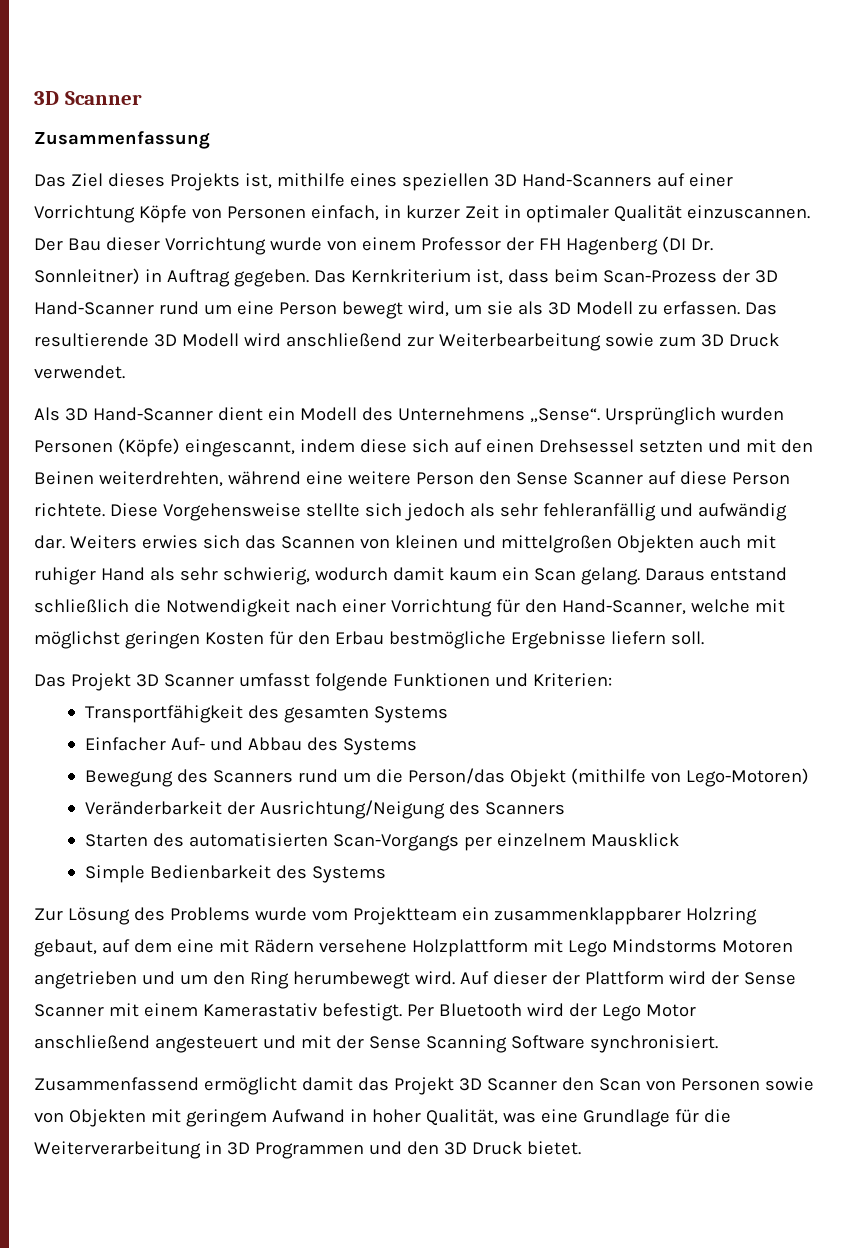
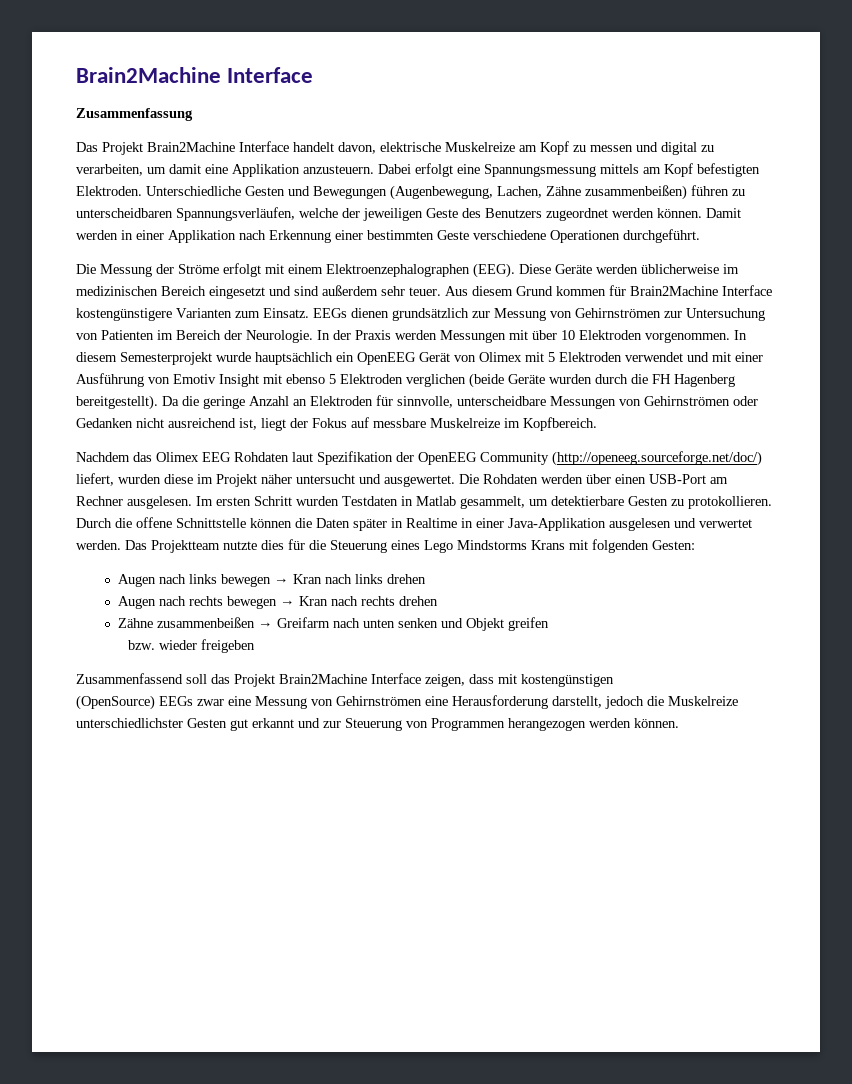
[34,91,142,105] 3D Scanner -> [76,67,314,83] Brain2Machine Interface
[70,173,733,191] [34,205,810,223] [34,236,713,255] [34,268,778,287] [34,301,777,319] [34,333,779,351] [34,365,125,379] [34,407,784,425] [34,438,813,457] [34,471,790,487] [34,503,787,521] [34,535,776,553] [34,567,787,585] [34,599,785,617] [34,631,704,649] [34,673,612,691] [84,705,448,723] [84,737,417,755] [84,768,809,787] [84,800,565,819] [84,833,679,851] [84,865,386,883] [34,907,757,925] [34,939,793,957] [34,971,796,989] [34,1003,696,1021] [34,1035,718,1053] [34,1077,814,1095] [34,1109,731,1127] [34,1141,581,1159] Ziel dieses Projekts ist, mithilfe eines speziellen 3D Hand-Scanners auf einer Vorrichtung Köpfe von Personen einfach, in kurzer Zeit in optimaler Qualität einzuscannen. Der Bau dieser Vorrichtung wurde von einem Professor der FH Hagenberg (DI Dr. Sonnleitner) in Auftrag gegeben. Das Kernkriterium ist, dass beim Scan-Prozess der 3D Hand-Scanner rund um eine Person bewegt wird, um sie als 3D Modell zu erfassen. Das resultierende 3D Modell wird anschließend zur Weiterbearbeitung sowie zum 3D Druck verwendet. // Als 3D Hand-Scanner dient ein Modell des Unternehmens „Sense“. Ursprünglich wurden Personen (Köpfe) eingescannt, indem diese sich auf einen Drehsessel setzten und mit den Beinen weiterdrehten, während eine weitere Person den Sense Scanner auf diese Person richtete. Diese Vorgehensweise stellte sich jedoch als sehr fehleranfällig und aufwändig dar. Weiters erwies sich das Scannen von kleinen und mittelgroßen Objekten auch mit ruhiger Hand als sehr schwierig, wodurch damit kaum ein Scan gelang. Daraus entstand schließlich die Notwendigkeit nach einer Vorrichtung für den Hand-Scanner, welche mit möglichst geringen Kosten für den Erbau bestmögliche Ergebnisse liefern soll. // Das Projekt 3D Scanner umfasst folgende Funktionen und Kriterien: // Transportfähigkeit des gesamten Systems // Einfacher Auf- und Abbau des Systems // Bewegung des Scanners rund um die Person/das Objekt (mithilfe von Lego-Motoren) // Veränderbarkeit der Ausrichtung/Neigung des Scanners // Starten des automatisierten Scan-Vorgangs per einzelnem Mausklick // Simple Bedienbarkeit des Systems // Zur Lösung des Problems wurde vom Projektteam ein zusammenklappbarer Holzring gebaut, auf dem eine mit Rädern versehene Holzplattform mit Lego Mindstorms Motoren angetrieben und um den Ring herumbewegt wird. Auf dieser der Plattform wird der Sense Scanner mit einem Kamerastativ befestigt. Per Bluetooth wird der Lego Motor anschließend angesteuert und mit der Sense Scanning Software synchronisiert. // Zusammenfassend ermöglicht damit das Projekt 3D Scanner den Scan von Personen sowie von Objekten mit geringem Aufwand in hoher Qualität, was eine Grundlage für die Weiterverarbeitung in 3D Programmen und den 3D Druck bietet. -> [102,141,714,155] [76,163,760,177] [76,185,745,200] [76,207,741,221] [76,229,700,243] [76,263,739,278] [76,285,772,299] [76,308,765,321] [76,330,747,343] [76,352,763,365] [76,373,735,388] [76,395,758,410] [76,417,597,431] [76,451,762,466] [76,473,728,487] [76,496,772,509] [76,517,752,531] [76,539,695,553] [117,574,426,587] [117,596,438,609] [117,617,549,631] [127,639,255,653] [76,673,614,687] [76,695,738,710] [76,718,679,731] Projekt Brain2Machine Interface handelt davon, elektrische Muskelreize am Kopf zu messen und digital zu verarbeiten, um damit eine Applikation anzusteuern. Dabei erfolgt eine Spannungsmessung mittels am Kopf befestigten Elektroden. Unterschiedliche Gesten und Bewegungen (Augenbewegung, Lachen, Zähne zusammenbeißen) führen zu unterscheidbaren Spannungsverläufen, welche der jeweiligen Geste des Benutzers zugeordnet werden können. Damit werden in einer Applikation nach Erkennung einer bestimmten Geste verschiedene Operationen durchgeführt. // Die Messung der Ströme erfolgt mit einem Elektroenzephalographen (EEG). Diese Geräte werden üblicherweise im medizinischen Bereich eingesetzt und sind außerdem sehr teuer. Aus diesem Grund kommen für Brain2Machine Interface kostengünstigere Varianten zum Einsatz. EEGs dienen grundsätzlich zur Messung von Gehirnströmen zur Untersuchung von Patienten im Bereich der Neurologie. In der Praxis werden Messungen mit über 10 Elektroden vorgenommen. In diesem Semesterprojekt wurde hauptsächlich ein OpenEEG Gerät von Olimex mit 5 Elektroden verwendet und mit einer Ausführung von Emotiv Insight mit ebenso 5 Elektroden verglichen (beide Geräte wurden durch die FH Hagenberg bereitgestellt). Da die geringe Anzahl an Elektroden für sinnvolle, unterscheidbare Messungen von Gehirnströmen oder Gedanken nicht ausreichend ist, liegt der Fokus auf messbare Muskelreize im Kopfbereich. // Nachdem das Olimex EEG Rohdaten laut Spezifikation der OpenEEG Community (http://openeeg.sourceforge.net/doc/) liefert, wurden diese im Projekt näher untersucht und ausgewertet. Die Rohdaten werden über einen USB-Port am Rechner ausgelesen. Im ersten Schritt wurden Testdaten in Matlab gesammelt, um detektierbare Gesten zu protokollieren. Durch die offene Schnittstelle können die Daten später in Realtime in einer Java-Applikation ausgelesen und verwertet werden. Das Projektteam nutzte dies für die Steuerung eines Lego Mindstorms Krans mit folgenden Gesten: // Augen nach links bewegen → Kran nach links drehen // Augen nach rechts bewegen → Kran nach rechts drehen // Zähne zusammenbeißen → Greifarm nach unten senken und Objekt greifen // bzw. wieder freigeben // Zusammenfassend soll das Projekt Brain2Machine Interface zeigen, dass mit kostengünstigen // (OpenSource) EEGs zwar eine Messung von Gehirnströmen eine Herausforderung darstellt, jedoch die Muskelreize unterschiedlichster Gesten gut erkannt und zur Steuerung von Programmen herangezogen werden können.

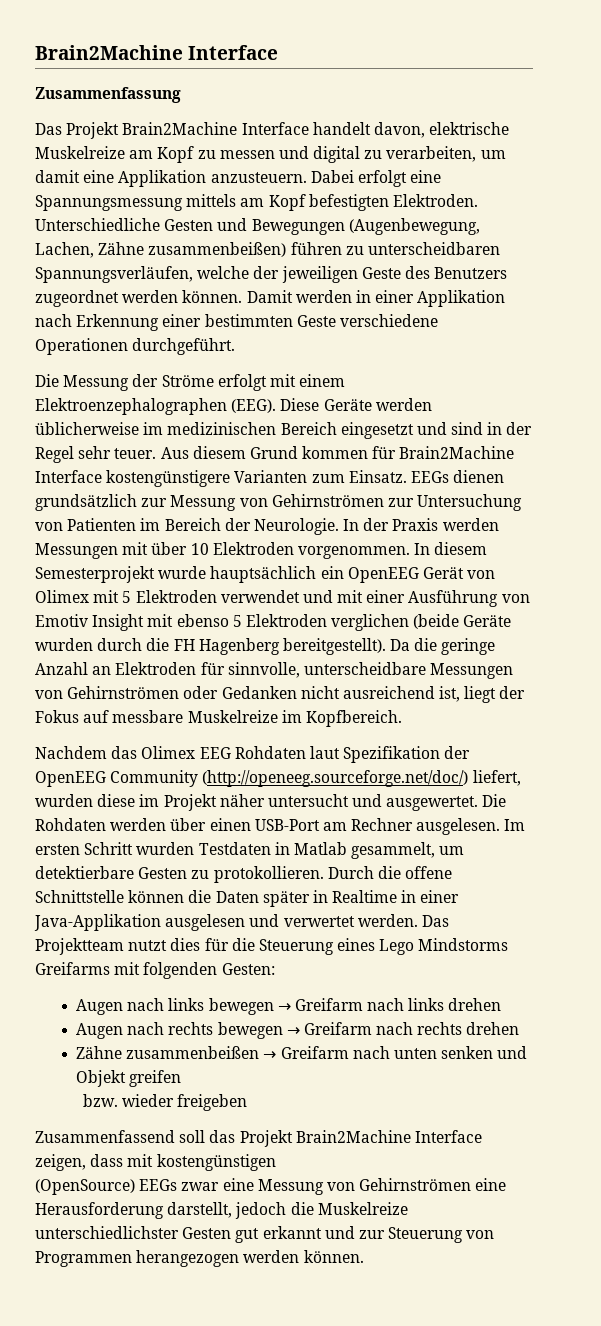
[322,285,378,296] außerdem -> [487,422,533,435] [35,446,74,463] in der Regel
[223,541,257,550] nutzte -> [128,940,168,951] nutzt
[531,540,565,550] Krans -> [35,962,110,975] Greifarms
[292,574,322,584] Kran -> [294,998,363,1011] Greifarm
[298,596,328,606] Kran -> [303,1022,372,1035] Greifarm

